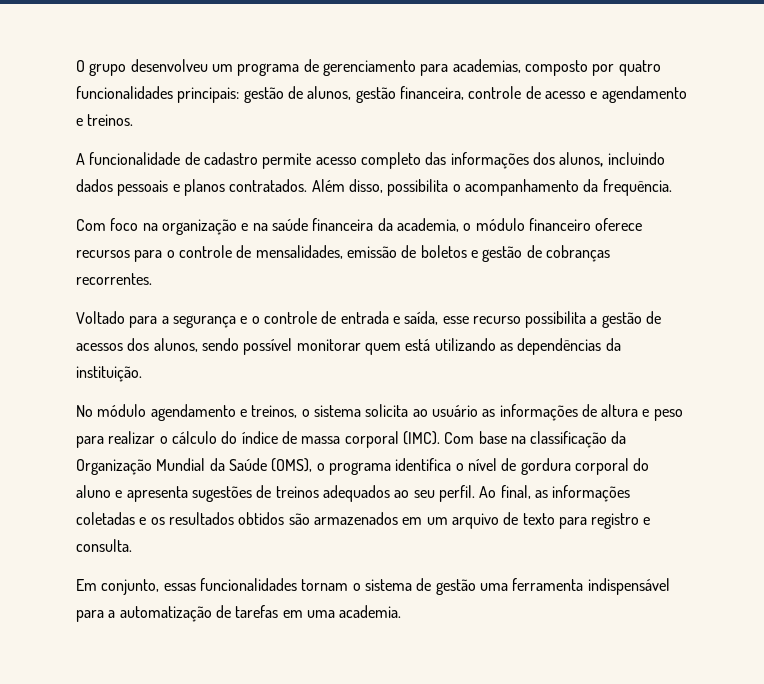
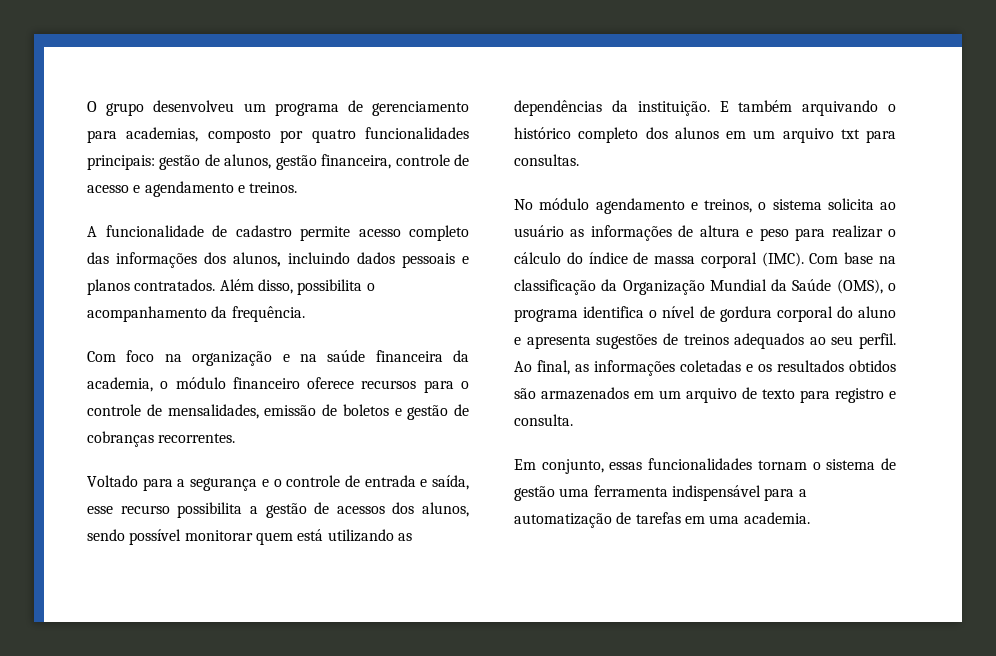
(142, 374) none -> [719,100,896,116] [514,127,896,143] [514,154,579,166] E também arquivando o histórico completo dos alunos em um arquivo txt para consultas.

